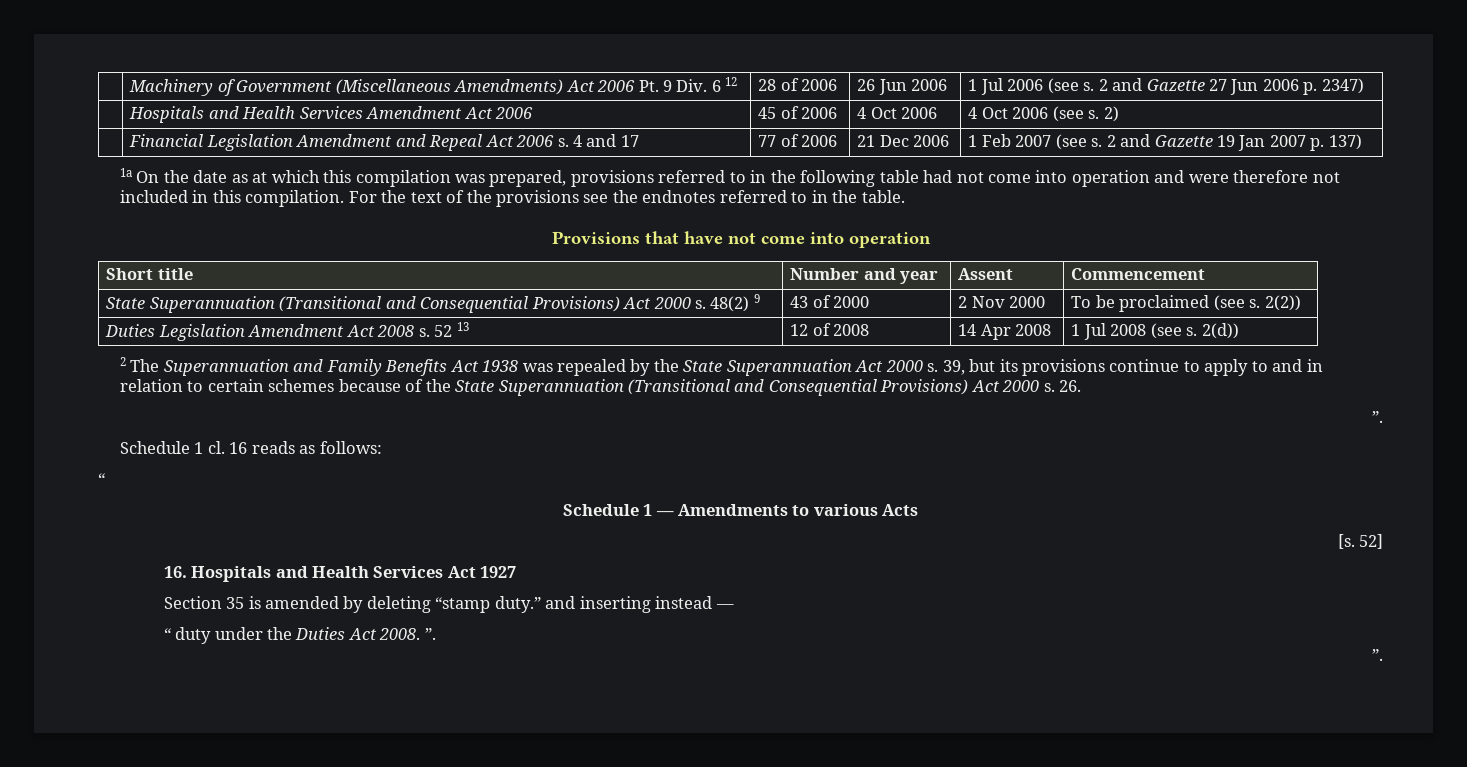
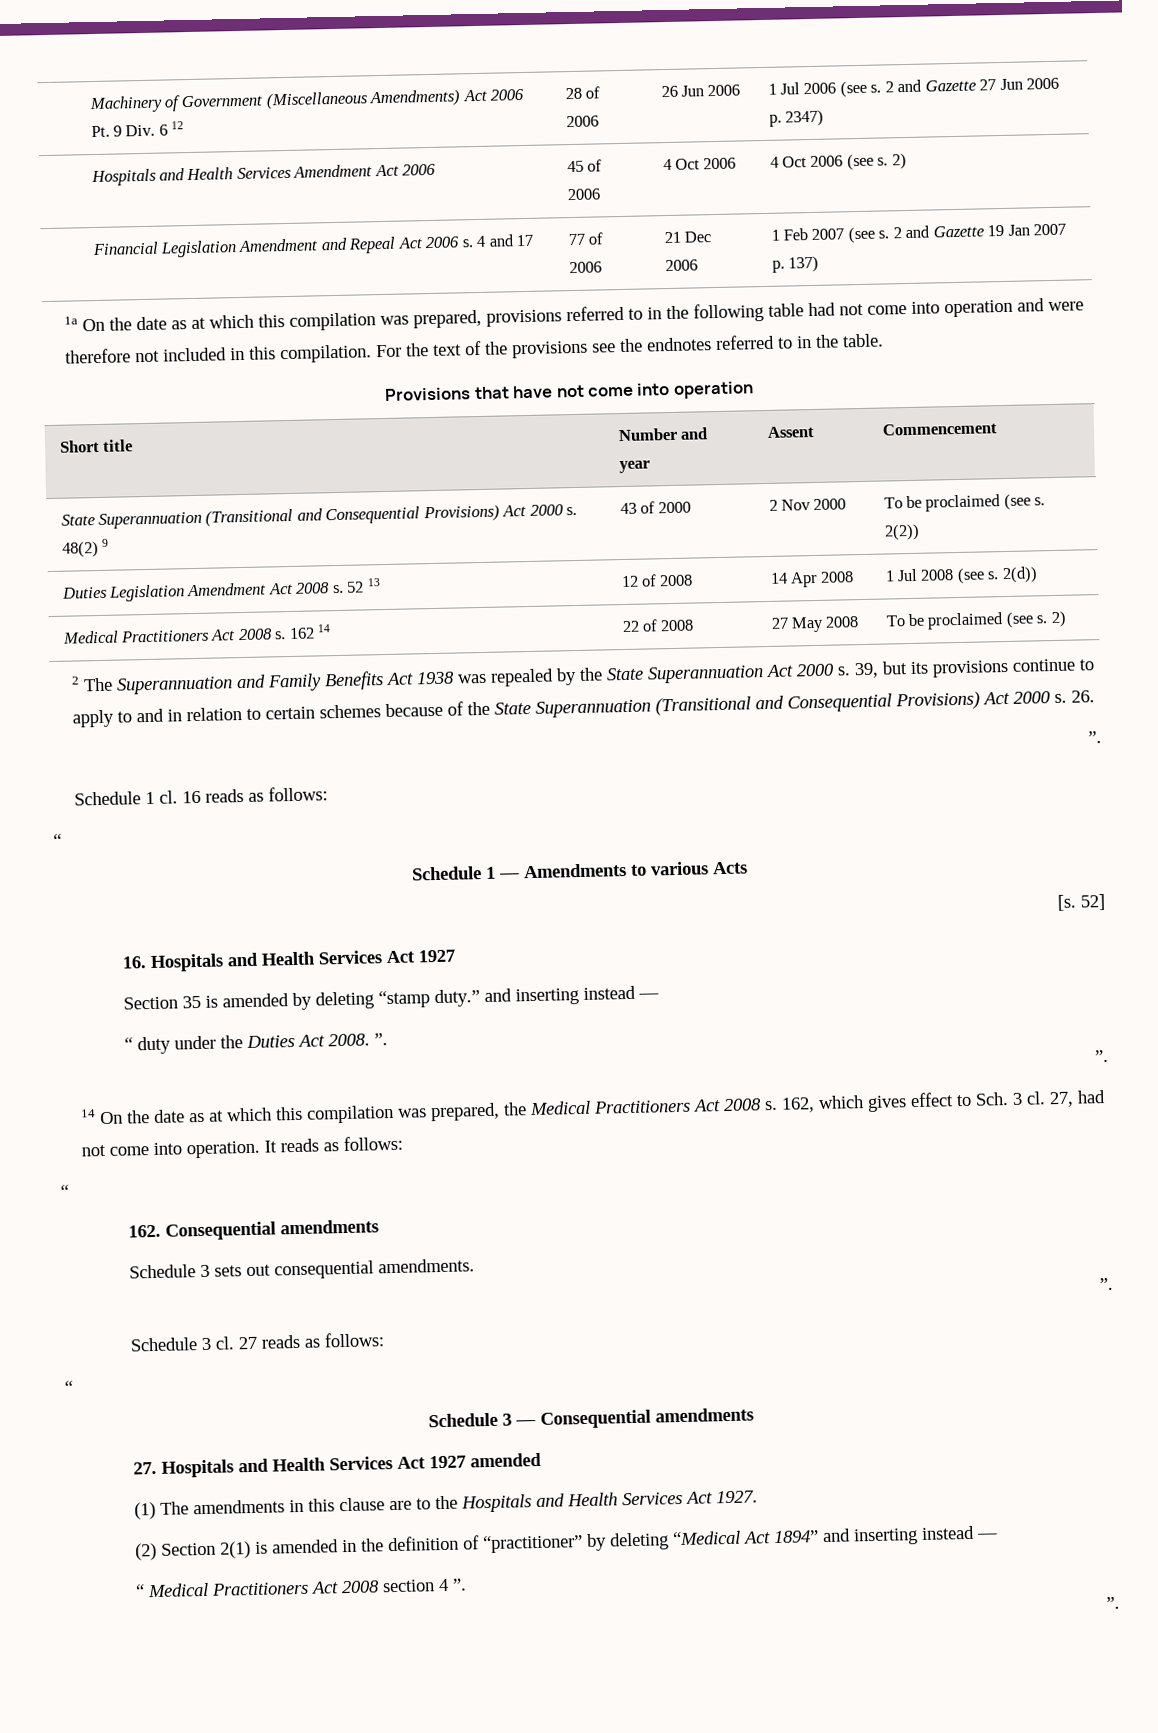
(1239, 331) none -> [61,624,332,644] [621,619,695,633] [770,616,860,633] [885,610,1067,630] // Medical Practitioners Act 2008 s. 162 14 | 22 of 2008 | 27 May 2008 | To be proclaimed (see s. 2)
(1383, 655) none -> [80,1090,1107,1125] [81,1135,404,1159] [60,1184,69,1198] [128,1219,380,1241] [129,1258,476,1280] [1099,1277,1113,1291] [130,1332,386,1352] [64,1380,73,1394] [427,1407,754,1429] [133,1452,543,1478] [134,1490,759,1520] [135,1525,999,1561] [135,1578,468,1598] [1106,1596,1120,1610] // 14 On the date as at which this compilation was prepared, the Medical Practitioners Act 2008 s. 162, which gives effect to Sch. 3 cl. 27, had not come into operation. It reads as follows: // “ // 162. Consequential amendments // Schedule 3 sets out consequential amendments. // ”. // Schedule 3 cl. 27 reads as follows: // “ // Schedule 3 — Consequential amendments // 27. Hospitals and Health Services Act 1927 amended // (1) The amendments in this clause are to the Hospitals and Health Services Act 1927. // (2) Section 2(1) is amended in the definition of “practitioner” by deleting “Medical Act 1894” and inserting instead — // “ Medical Practitioners Act 2008 section 4 ”. // ”.

